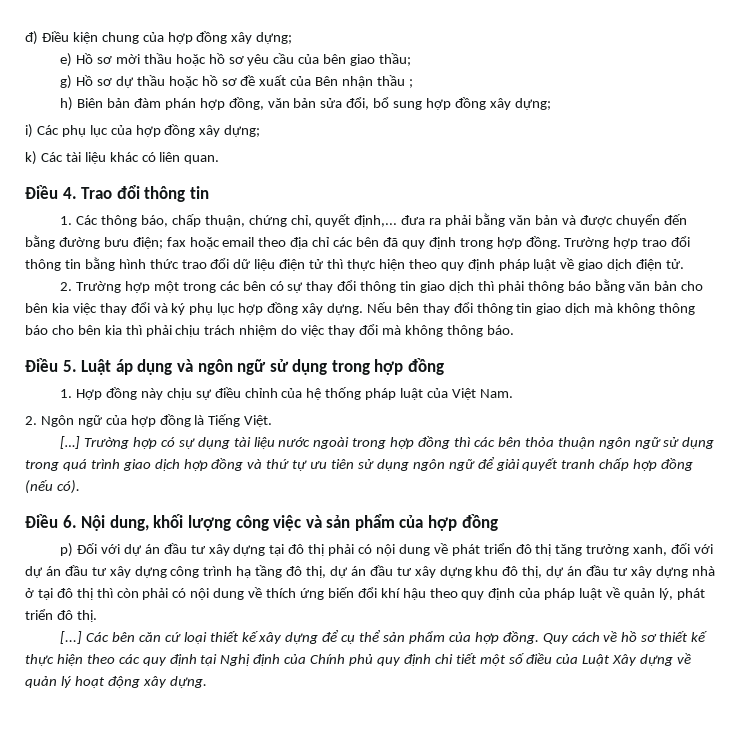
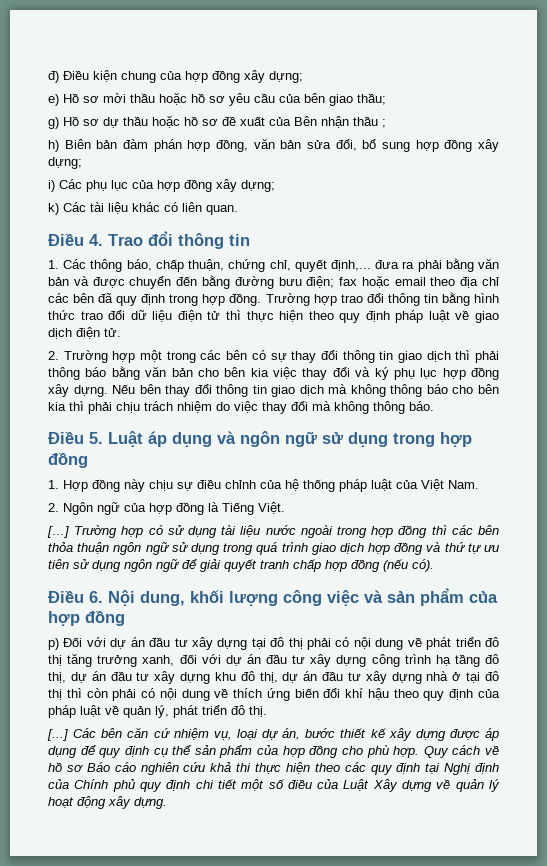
[178,438,195,449] sự -> [167,525,184,535] sử
[183,630,340,644] loại thiết kế xây dựng để -> [173,728,499,741] [48,745,149,758] nhiệm vụ, loại dự án, bước thiết kế xây dựng được áp dụng để quy định
[502,631,539,644] đồng. -> [309,745,420,758] đồng cho phù hợp.
[659,631,709,642] thiết kế -> [86,762,252,775] Báo cáo nghiên cứu khả thi

